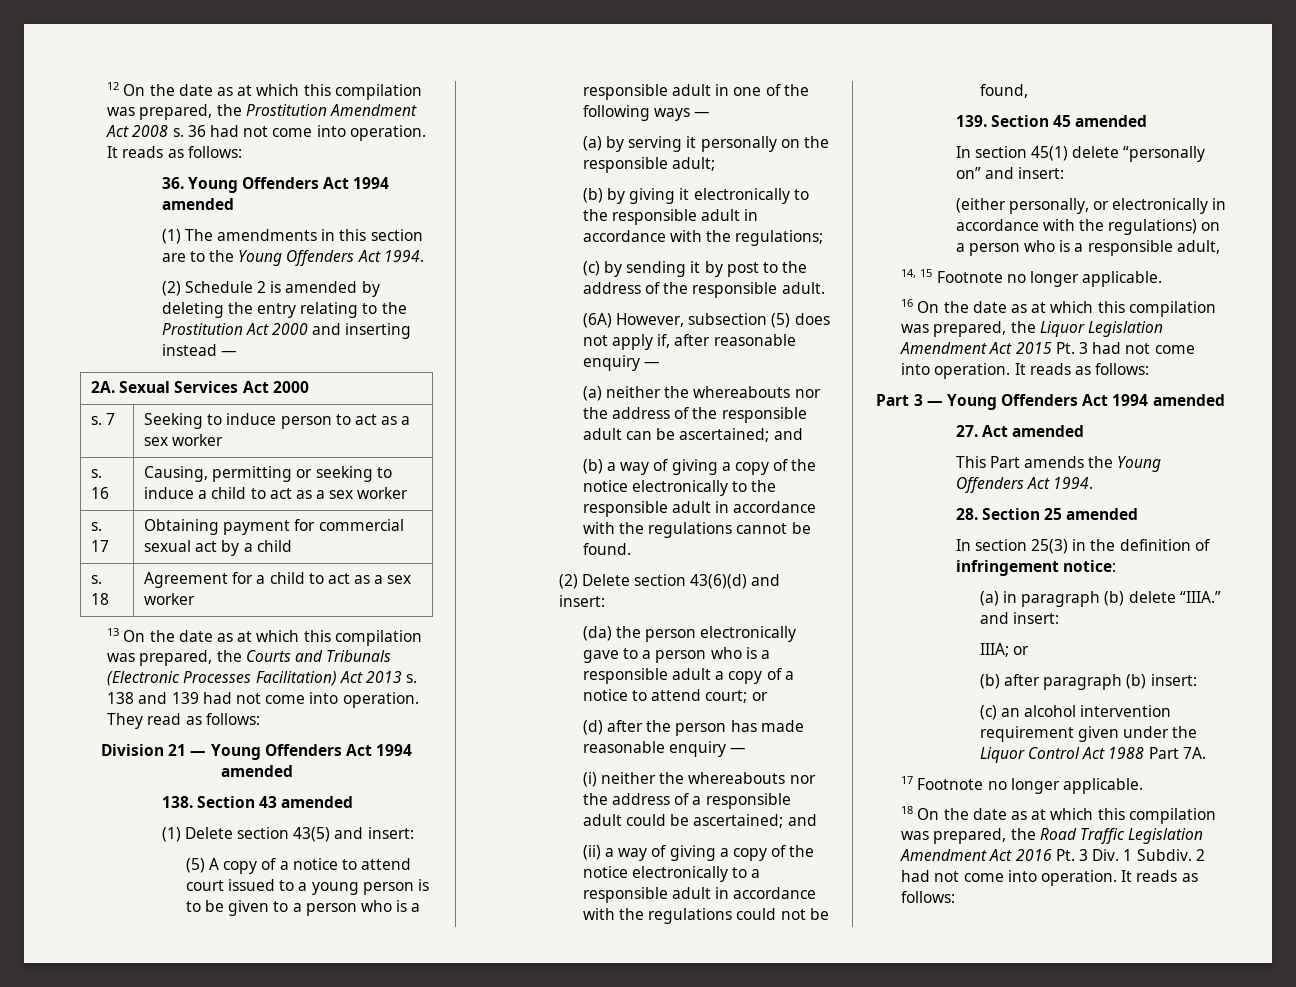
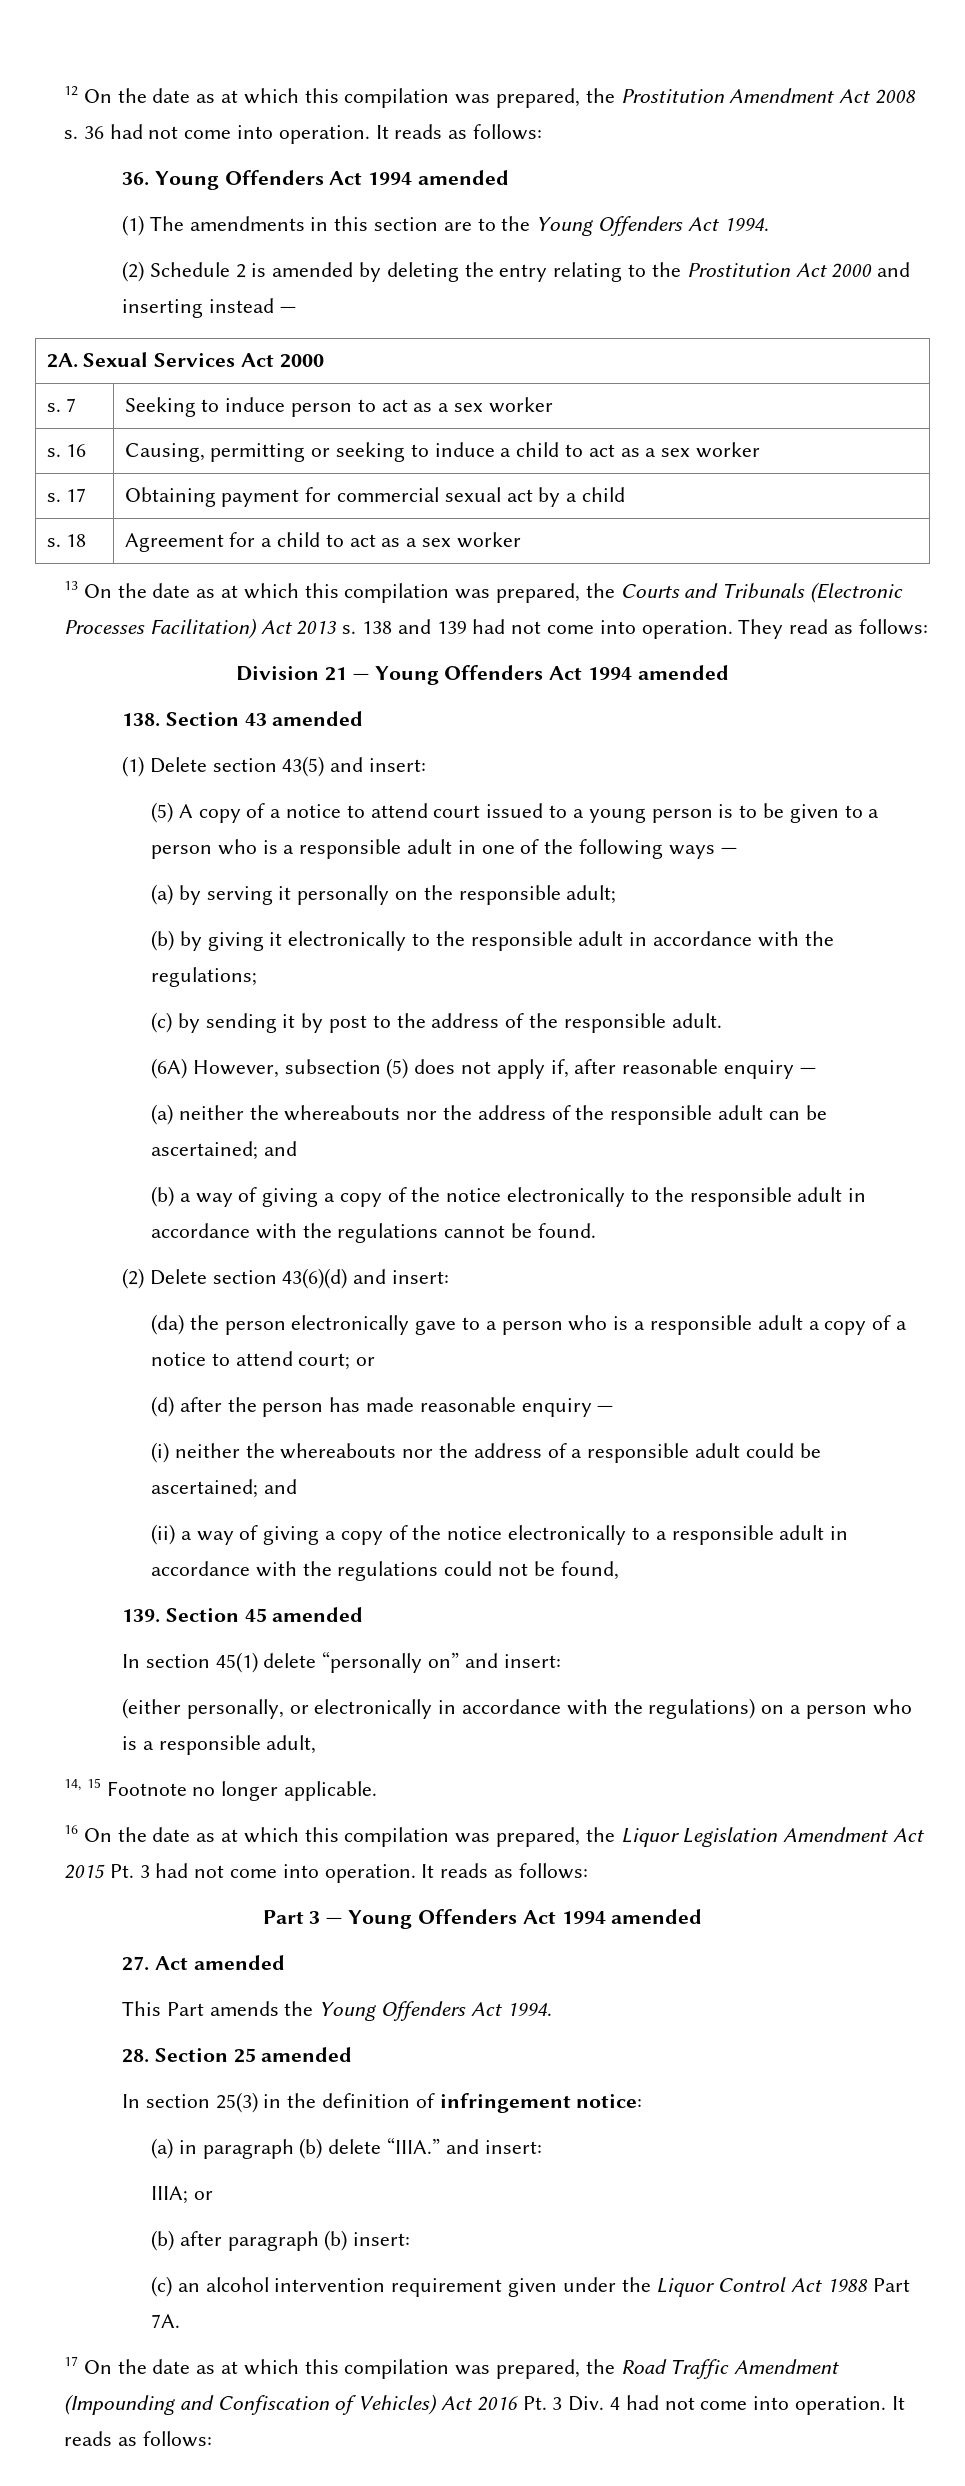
[917,778,1143,794] [901,806,914,814] Footnote no longer applicable. // 18 -> (79, 2361) none
[1128,828,1204,844] [900,849,988,861] Legislation Amendment -> [734,2359,840,2374] [64,2394,438,2415] Amendment (Impounding and Confiscation of Vehicles)
[1123,849,1205,861] 1 Subdiv. 2 -> [610,2397,621,2410] 4

